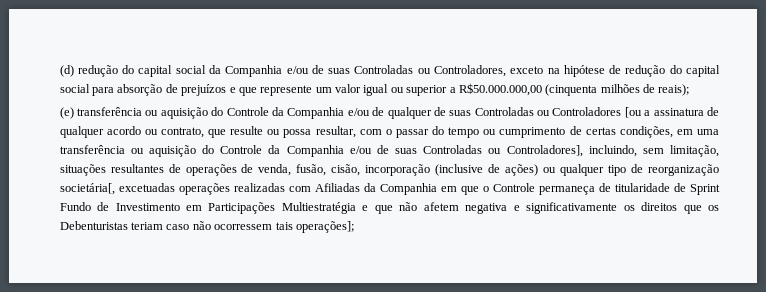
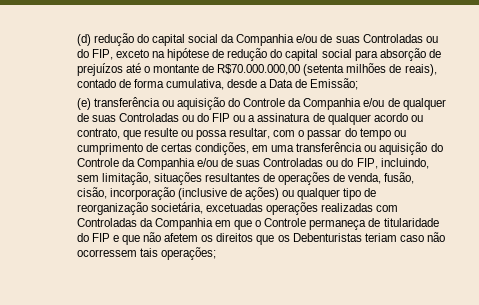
[434,65,507,77] Controladores, -> [76,49,113,60] do FIP,
[229,83,690,96] e que represente um valor igual ou superior a R$50.000.000,00 (cinquenta milhões de reais); -> [125,63,437,76] [76,78,359,90] até o montante de R$70.000.000,00 (setenta milhões de reais), contado de forma cumulativa, desde a Data de Emissão;
[552,107,642,118] Controladores [ou -> [197,113,246,122] do FIP ou
[506,145,583,157] Controladores], -> [341,158,378,169] do FIP,
[59,183,115,195] societária[, -> [150,202,203,214] societária,
[314,183,360,192] Afiliadas -> [76,218,137,227] Controladas
[673,183,720,195] [59,202,356,214] de Sprint Fundo de Investimento em Participações Multiestratégia -> [76,233,110,242] do FIP
[465,202,618,214] negativa e significativamente -> (199, 237) none
[295,221,354,233] operações]; -> [160,247,216,260] operações;

